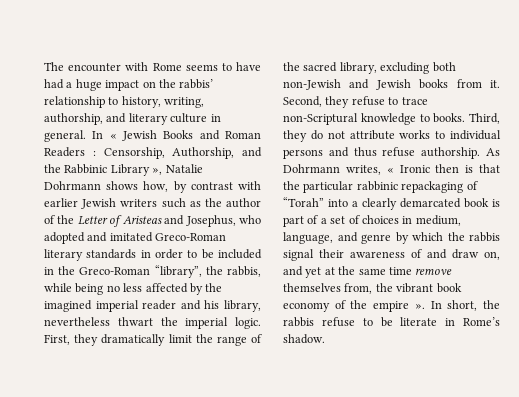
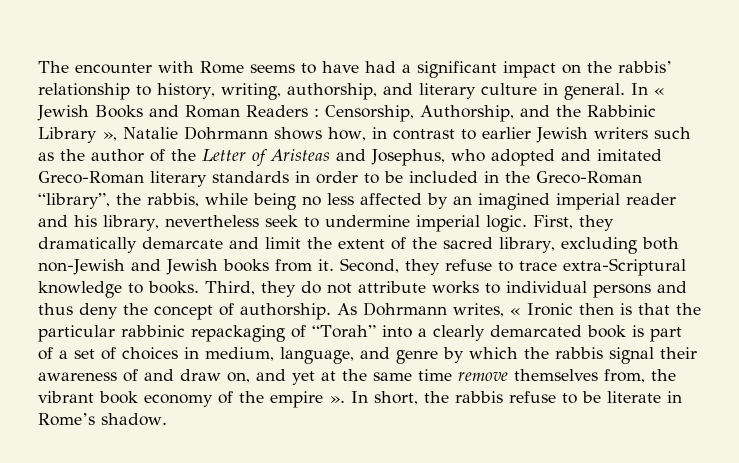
[75,79,102,91] huge -> [417,61,497,78] significant
[173,181,261,193] by contrast with -> [371,127,476,140] in contrast to
[205,283,223,292] the -> [453,196,472,205] an
[117,317,178,326] thwart the -> [264,215,410,228] seek to undermine
(166, 340) none -> [142,237,259,249] demarcate and
[216,336,247,346] range -> [338,239,385,249] extent
[283,113,358,125] non-Scriptural -> [563,258,686,276] extra-Scriptural
[382,147,416,157] refuse -> [79,303,234,320] deny the concept of

